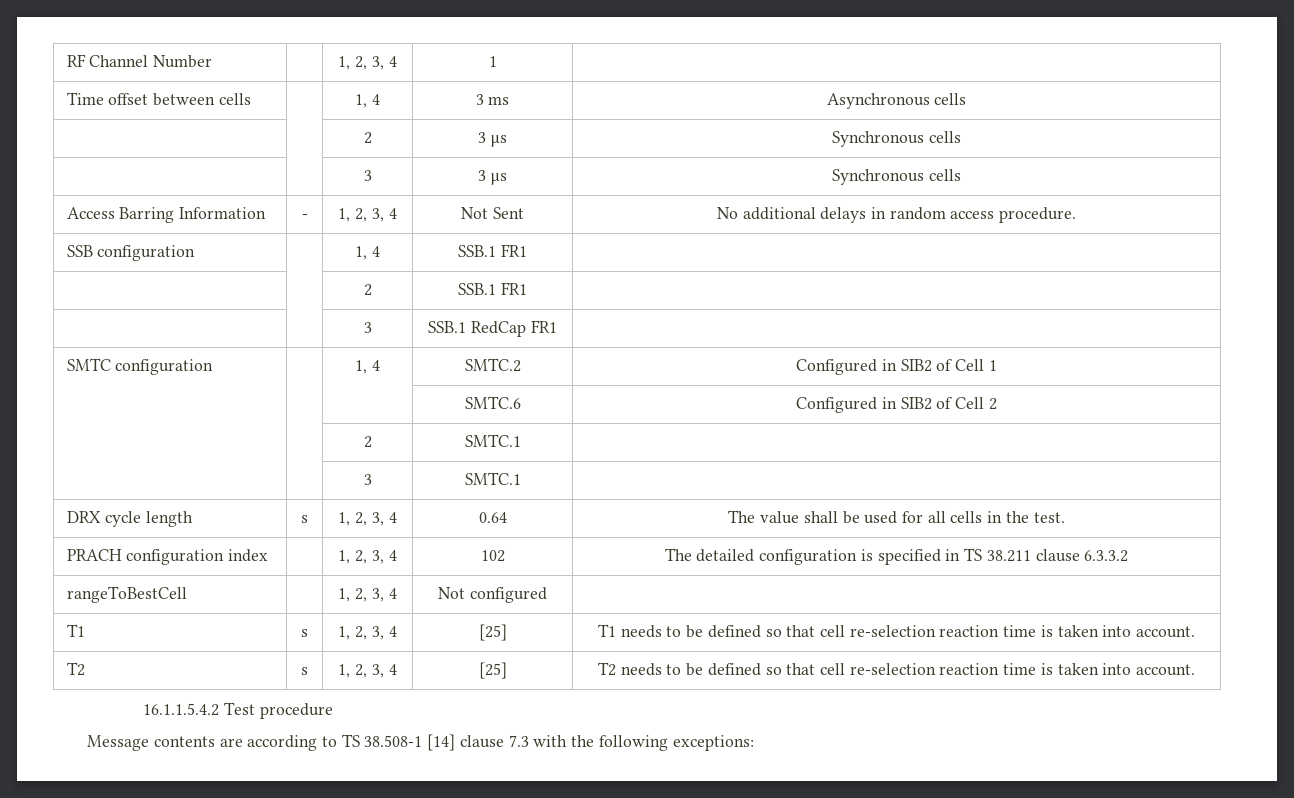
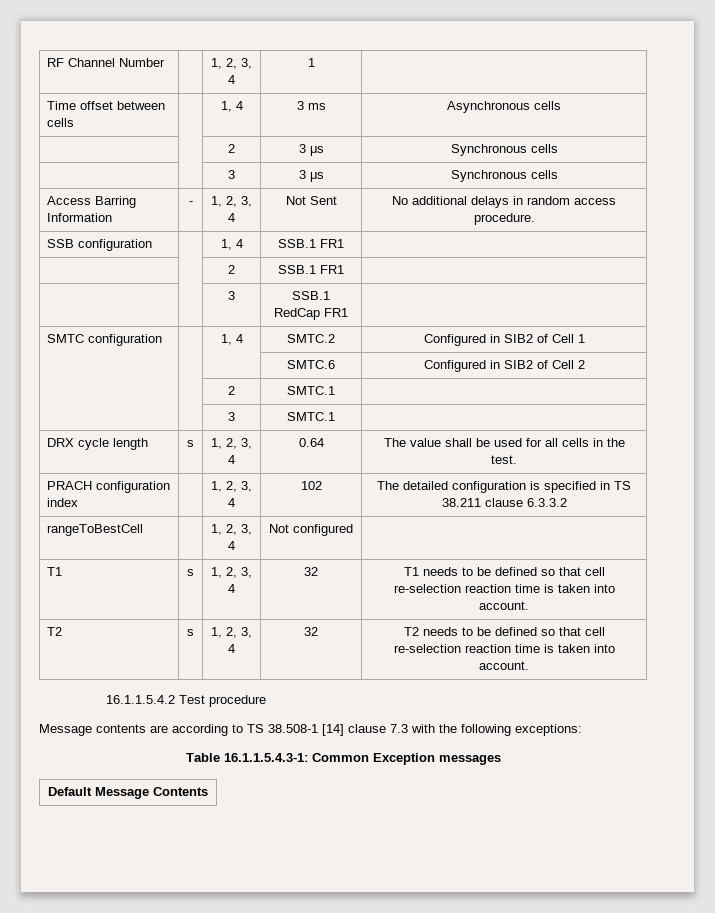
[478,624,507,641] [25] -> [304,567,318,576] 32
[478,662,507,679] [25] -> [304,627,318,636] 32
(754, 743) none -> [185,753,501,765] [48,787,208,799] // Table 16.1.1.5.4.3-1: Common Exception messages // Default Message Contents

